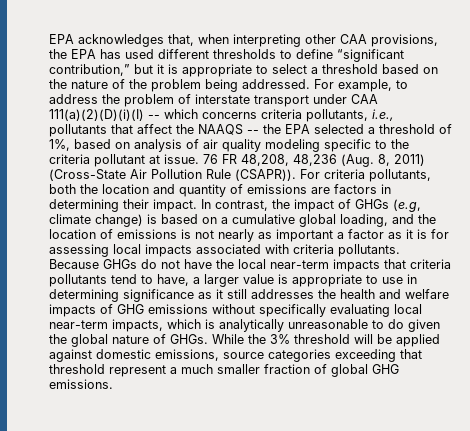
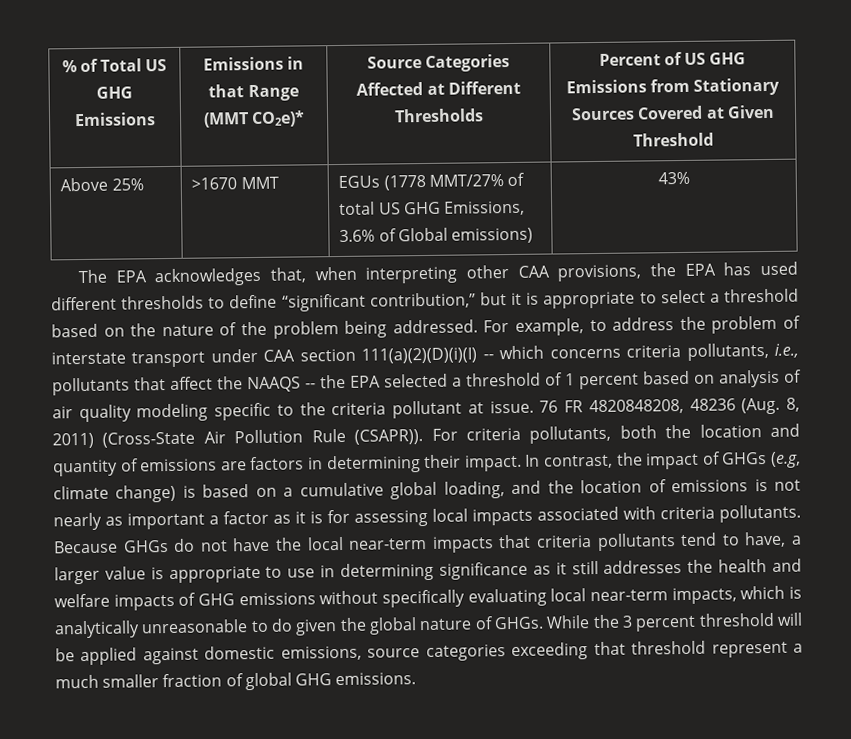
(49, 39) none -> [61,58,168,73] [96,86,133,99] [74,112,156,127] [202,56,305,71] [208,84,299,102] [202,110,306,128] [366,53,511,72] [356,80,521,96] [393,108,484,123] [598,51,747,66] [565,77,781,96] [571,104,775,121] [633,132,714,147] [60,177,144,192] [191,176,279,190] [338,172,525,191] [339,200,525,216] [339,227,533,244] [657,171,690,185] [78,269,108,284] % of Total US GHG Emissions | Emissions in that Range (MMT CO2e)* | Source Categories Affected at Different Thresholds | Percent of US GHG Emissions from Stationary Sources Covered at Given Threshold // Above 25% | >1670 MMT | EGUs (1778 MMT/27% of total US GHG Emissions, 3.6% of Global emissions) | 43% // The
(378, 99) none -> [299,348,356,362] section
[49,139,70,151] 1%, -> [565,373,639,390] 1 percent
[241,154,337,166] 48,208, 48,236 -> [588,398,736,415] 4820848208, 48236
[270,334,290,344] 3% -> [622,615,697,632] 3 percent

